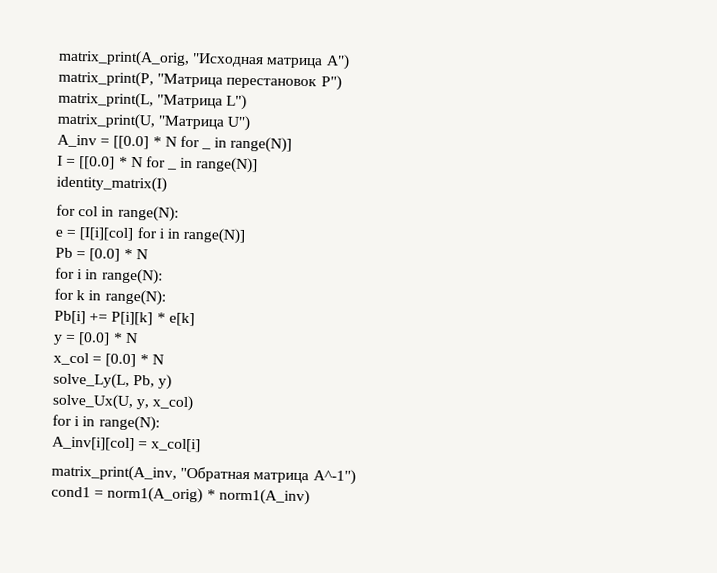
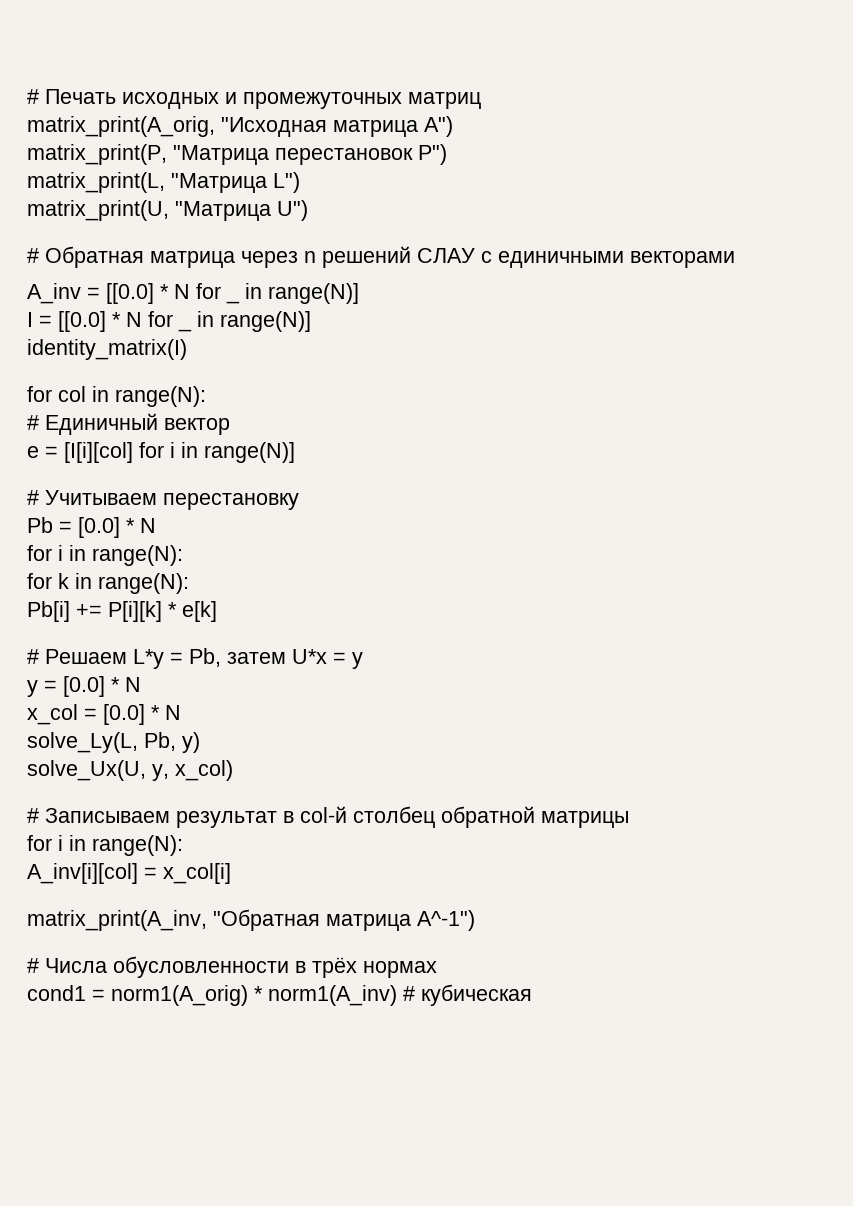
(58, 58) none -> [27,89,481,109] # Печать исходных и промежуточных матриц //
(251, 123) none -> [27,246,735,268] // # Обратная матрица через n решений СЛАУ с единичными векторами
(179, 213) none -> [27,413,230,435] // # Единичный вектор
(246, 236) none -> [27,490,299,510] // # Учитываем перестановку
(195, 319) none -> [27,648,363,669] // # Решаем L*y = Pb, затем U*x = y
(195, 403) none -> [27,806,629,828] // # Записываем результат в col-й столбец обратной матрицы
(356, 477) none -> [27,956,437,978] // # Числа обусловленности в трёх нормах
(310, 497) none -> [403,984,532,1006] # кубическая

